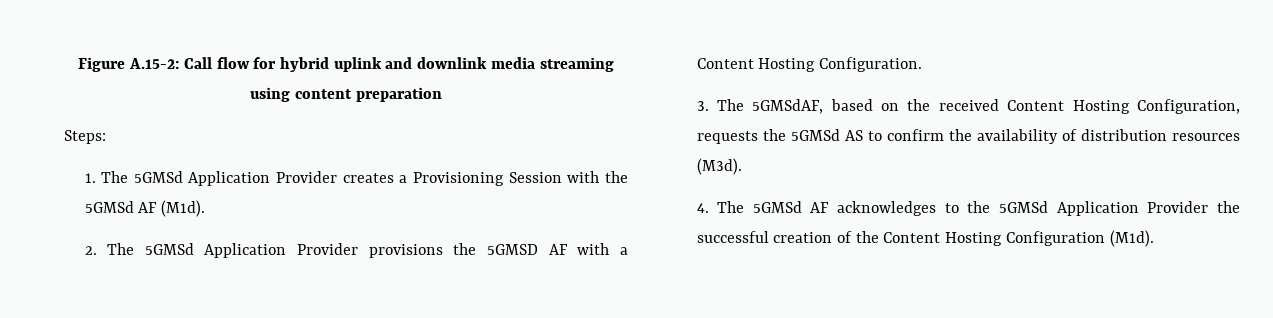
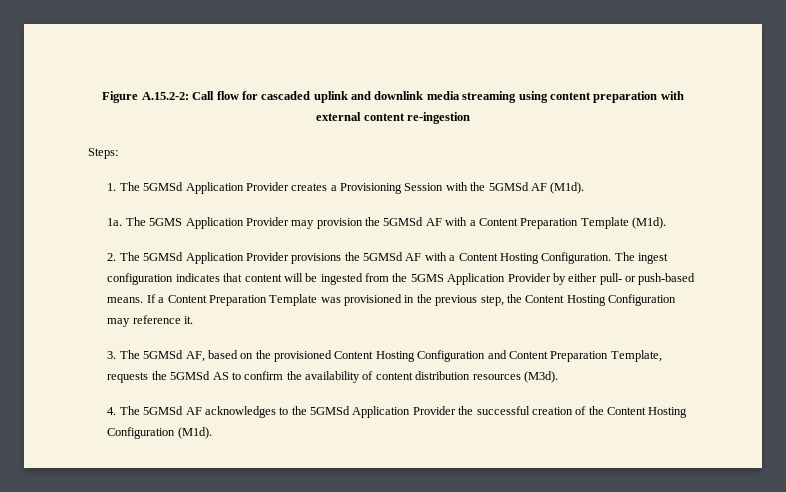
[129,58,180,69] A.15-2: -> [141,92,189,100] A.15.2-2:
[280,57,329,72] hybrid -> [261,91,311,100] cascaded
(442, 94) none -> [660,91,684,100] [316,112,470,124] with external content re-ingestion
(205, 208) none -> [107,217,667,229] // 1a. The 5GMS Application Provider may provision the 5GMSd AF with a Content Preparation Template (M1d).
[487,244,539,255] 5GMSD -> [363,252,404,261] 5GMSd
(922, 64) none -> [614,252,669,264] [107,273,696,285] [107,294,677,306] [107,315,194,327] The ingest configuration indicates that content will be ingested from the 5GMS Application Provider by either pull- or push-based means. If a Content Preparation Template was provisioned in the previous step, the Content Hosting Configuration may reference it.
[752,99,824,114] 5GMSdAF, -> [143,350,205,362] 5GMSd AF,
[938,99,1240,114] received Content Hosting Configuration, -> [274,350,662,362] provisioned Content Hosting Configuration and Content Preparation Template,
(1077, 135) none -> [375,372,413,380] content

